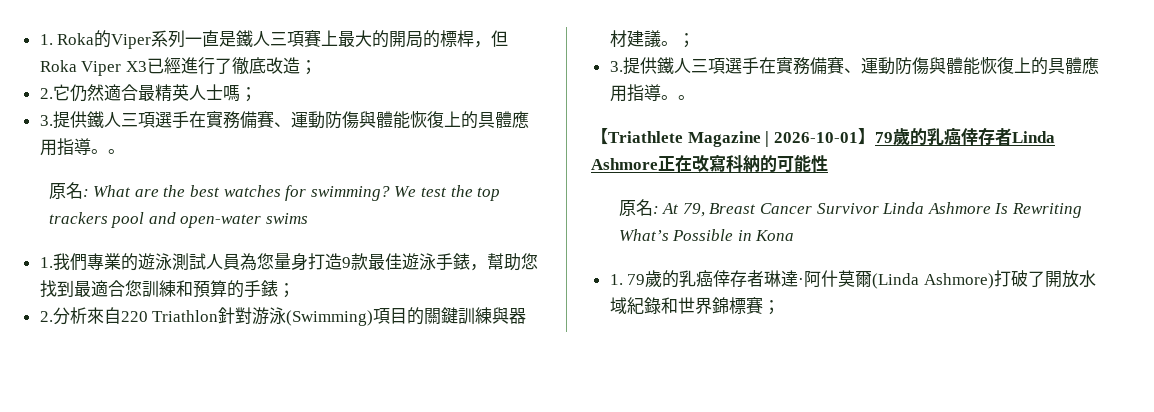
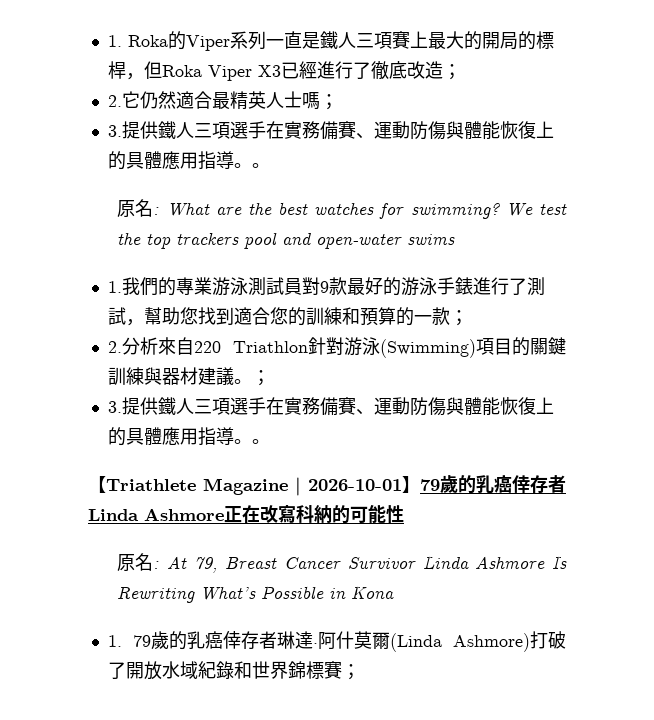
[86,253,470,271] 專業的遊泳測試人員為您量身打造9款最佳遊泳手錶 -> [157,277,545,296] [107,307,126,325] 的專業游泳測試員對9款最好的游泳手錶進行了測試
[73,280,142,297] 最適合您 -> [233,307,306,326] 適合您的
[243,280,278,298] 手錶 -> [413,307,450,325] 一款

